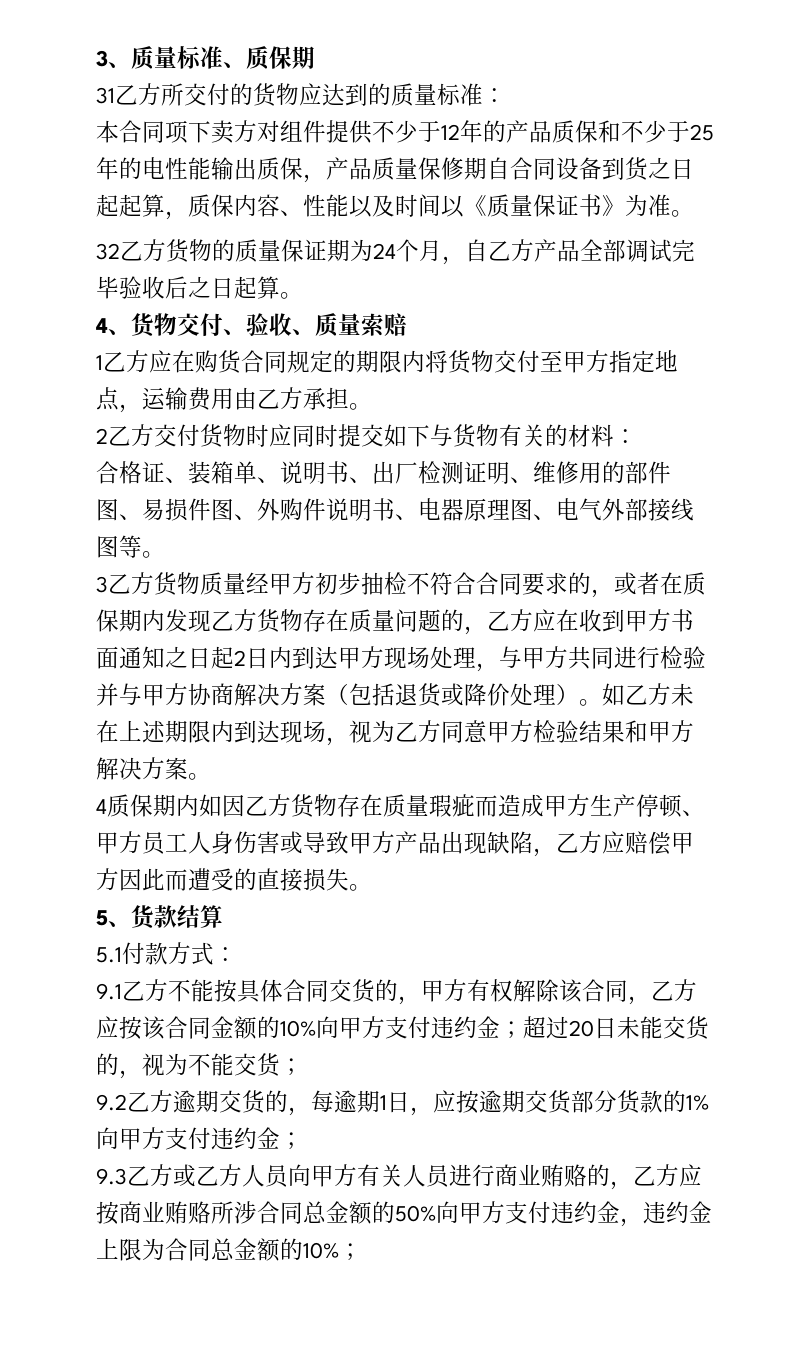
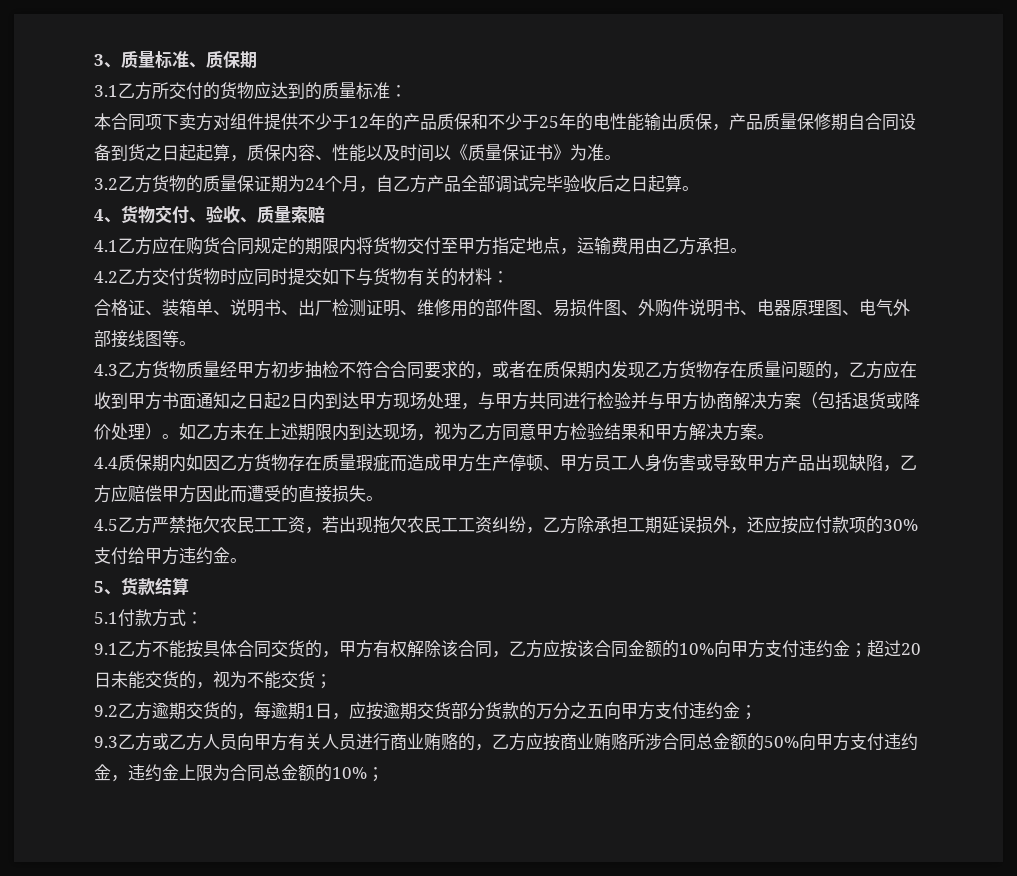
[96,87,115,104] 31 -> [94,85,118,97] 3.1
[96,243,120,260] 32 -> [94,178,118,190] 3.2
[96,355,103,370] 1 -> [94,240,118,252] 4.1
[96,428,108,444] 2 -> [94,271,118,283] 4.2
[96,576,108,593] 3 -> [94,364,118,376] 4.3
[96,799,107,814] 4 -> [94,457,118,469] 4.4
(372, 887) none -> [94,516,918,534] [94,547,247,565] // 4.5乙方严禁拖欠农民工工资，若出现拖欠农民工工资纠纷，乙方除承担工期延误损外，还应按应付款项的30%支付给甲方违约金。
[686,1095,709,1110] 1% -> [536,702,604,720] 万分之五

